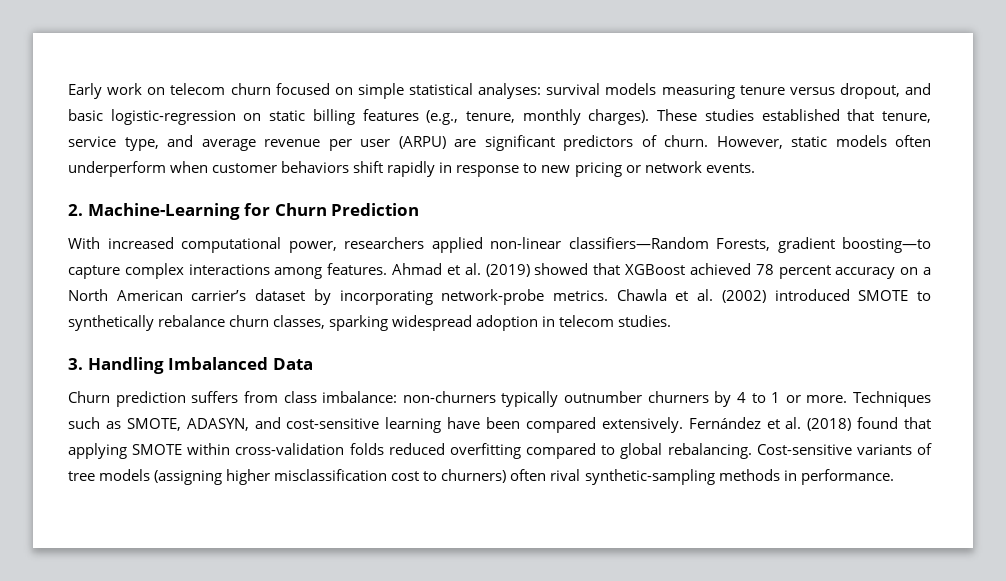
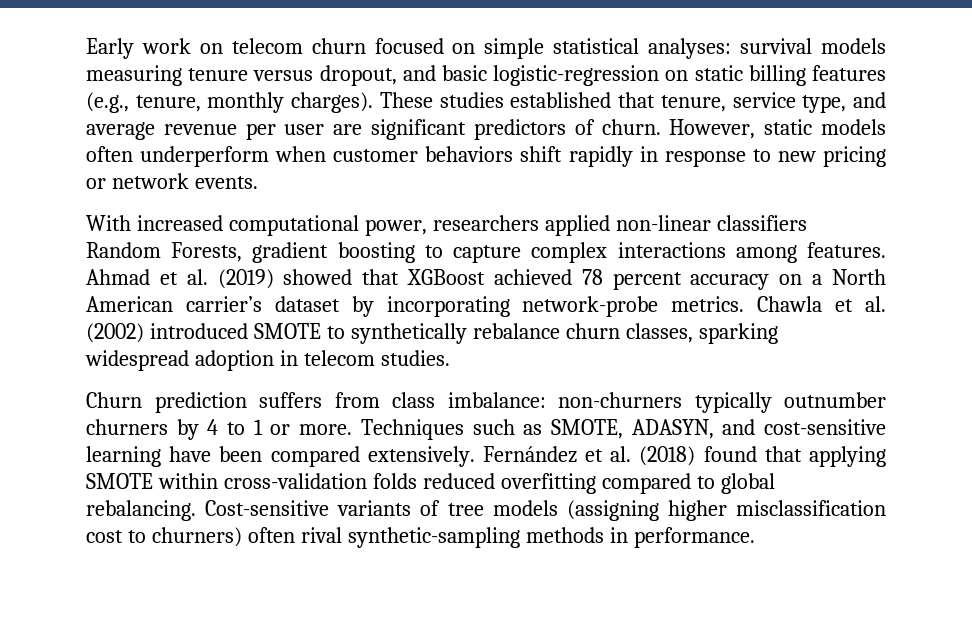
[398,136,446,149] (ARPU) -> (325, 129) none
[68,203,420,220] // 2. Machine-Learning for Churn Prediction -> (258, 182) none
[568,237,931,253] classifiers—Random Forests, gradient boosting—to -> [716,215,807,231] [86,242,443,263] classifiers Random Forests, gradient boosting to
[68,357,313,374] // 3. Handling Imbalanced Data -> (450, 358) none

